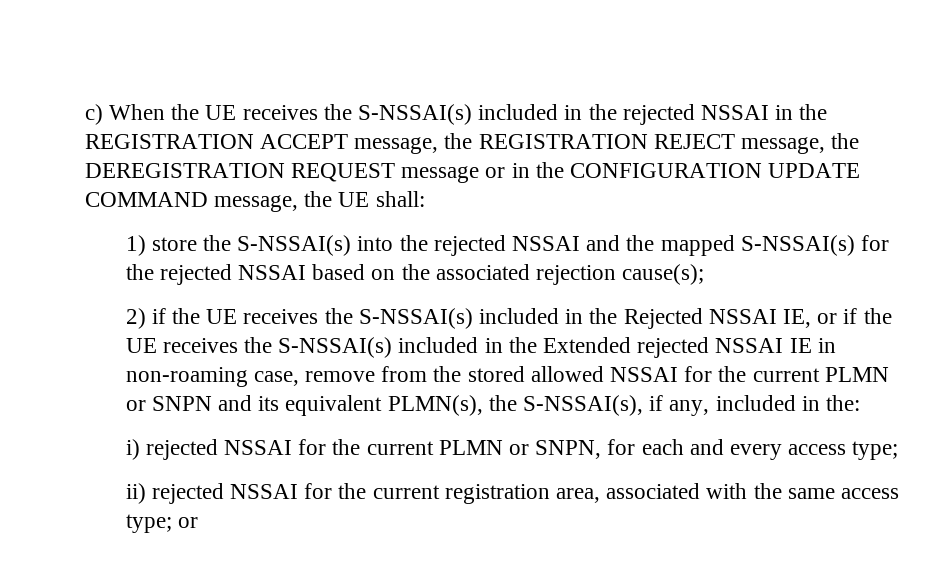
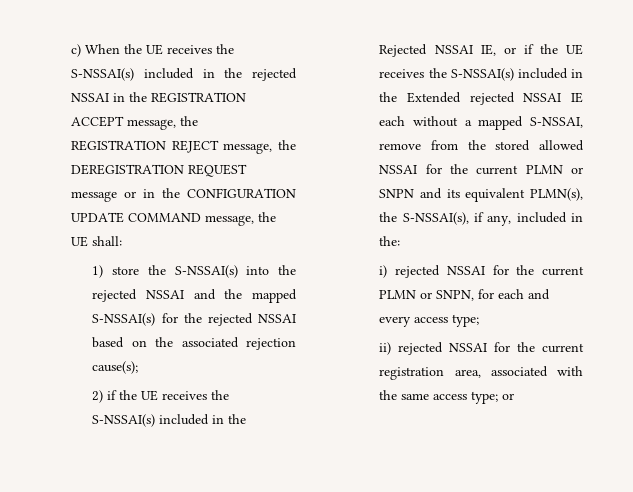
[817,338,836,353] [125,367,299,387] in non-roaming case, -> [379,116,583,130] each without a mapped S-NSSAI,

